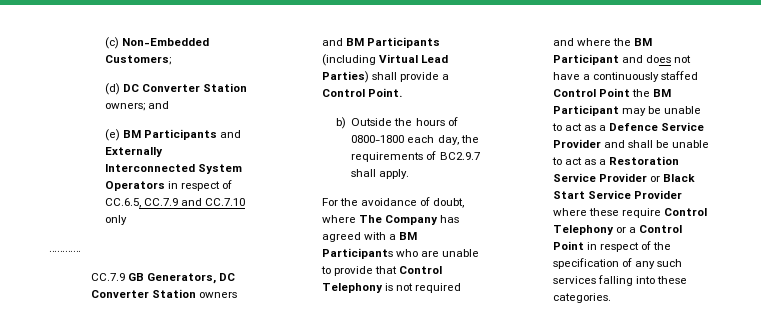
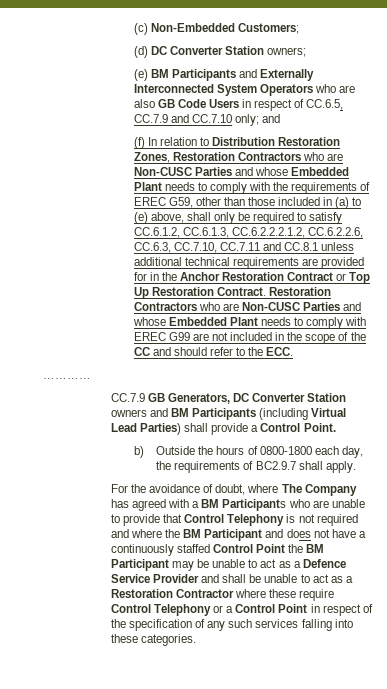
[147,101,169,109] and -> (307, 52) none
(165, 186) none -> [314,84,356,93] [133,99,239,108] who are also GB Code Users
[104,215,127,225] only -> [234,114,281,126] [133,137,341,149] [133,152,344,163] [133,167,350,176] [133,182,371,194] [133,197,362,209] [133,212,343,224] [133,227,363,238] [133,242,355,253] [133,257,365,269] [133,272,371,284] [133,287,331,299] [133,302,362,311] [132,317,367,329] [133,332,366,344] [133,347,294,356] only; and // (f) In relation to Distribution Restoration Zones, Restoration Contractors who are Non-CUSC Parties and whose Embedded Plant needs to comply with the requirements of EREC G59, other than those included in (a) to (e) above, shall only be required to satisfy CC.6.1.2, CC.6.1.3, CC.6.2.2.2.1.2, CC.6.2.2.6, CC.6.3, CC.7.10, CC.7.11 and CC.8.1 unless additional technical requirements are provided for in the Anchor Restoration Contract or Top Up Restoration Contract. Restoration Contractors who are Non-CUSC Parties and whose Embedded Plant needs to comply with EREC G99 are not included in the scope of the CC and should refer to the ECC.
[552,173,696,182] [552,190,682,199] Service Provider or Black Start Service Provider -> [176,589,235,598] Contractor

